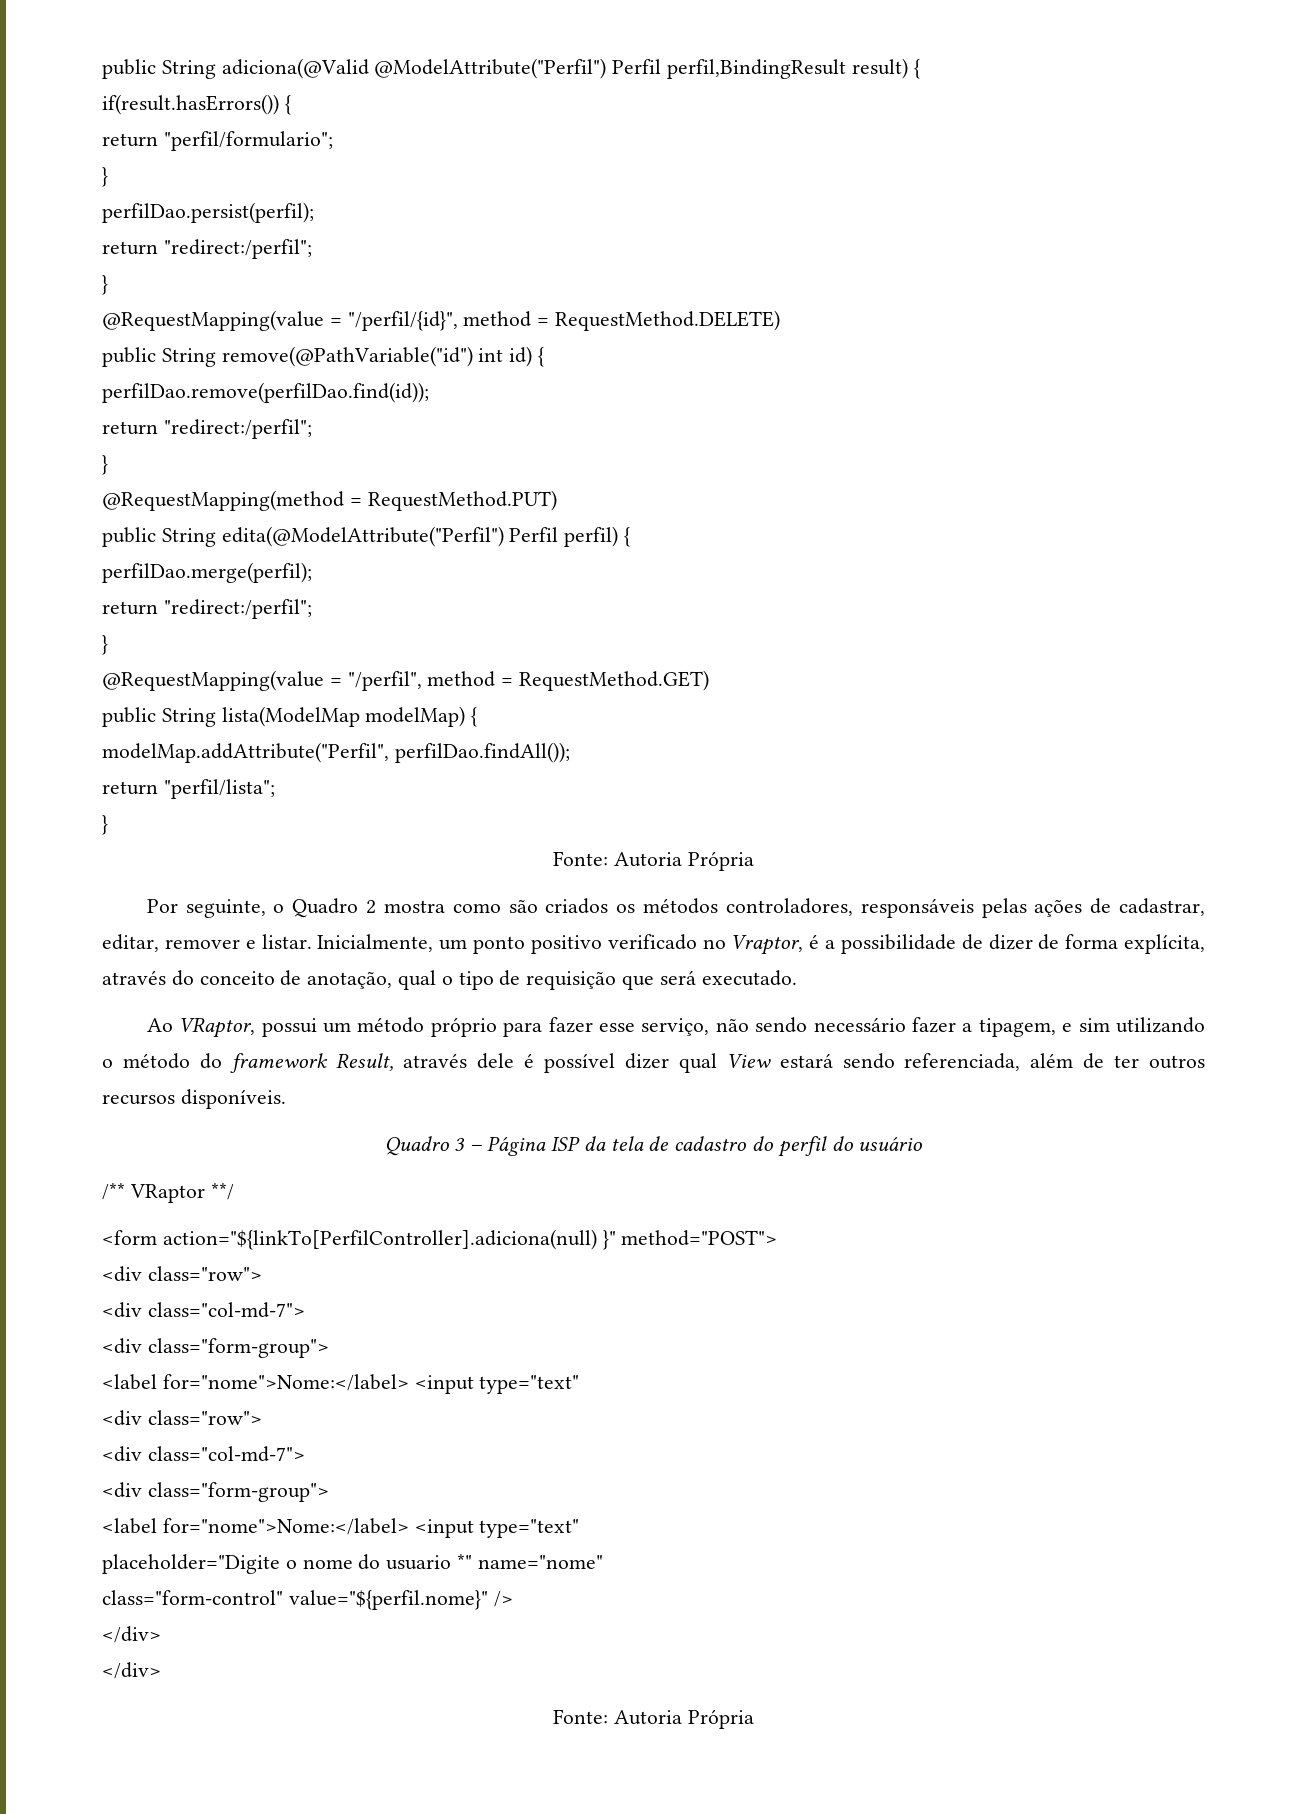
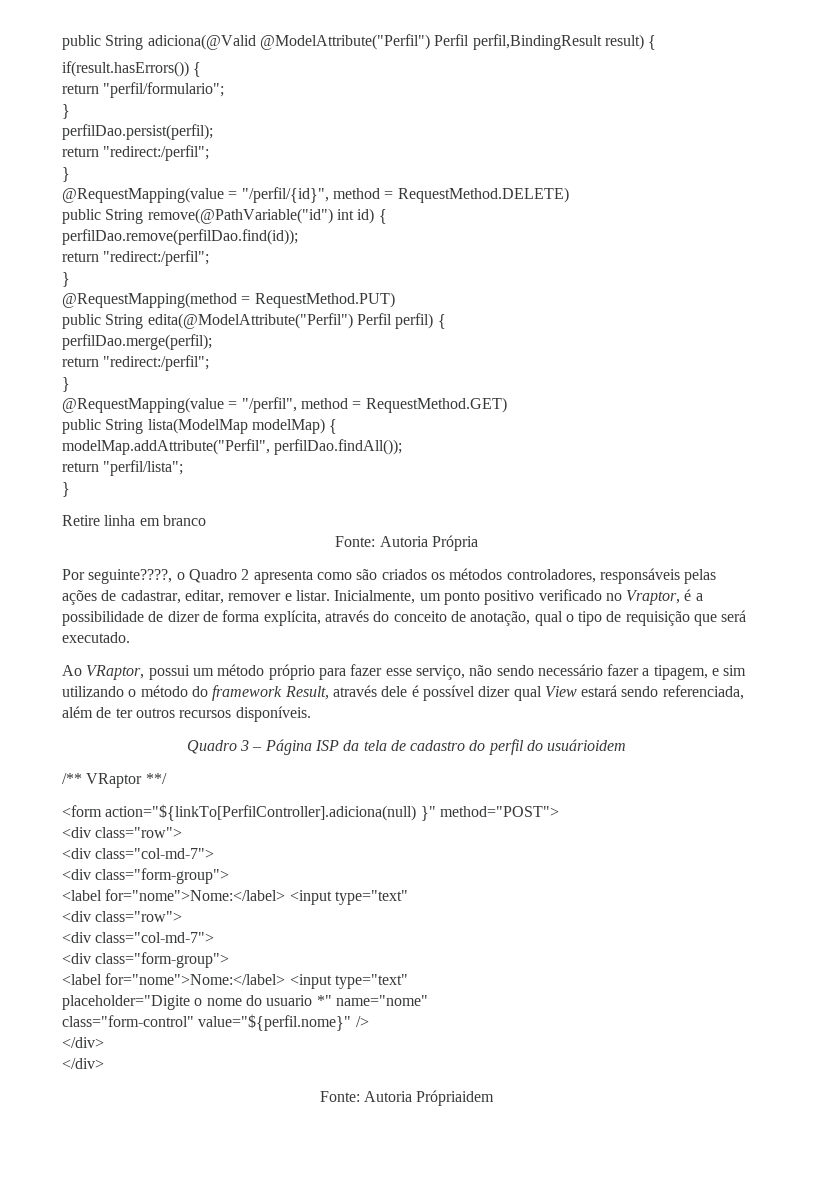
(108, 825) none -> [62,515,206,526] // Retire linha em branco
[185,899,266,918] seguinte, -> [88,569,173,584] seguinte????,
[383,900,445,913] mostra -> [253,570,313,584] apresenta
[858,1137,923,1151] usuário -> [547,739,627,751] usuárioidem
[687,1709,754,1729] Própria -> [416,1090,495,1106] Própriaidem

